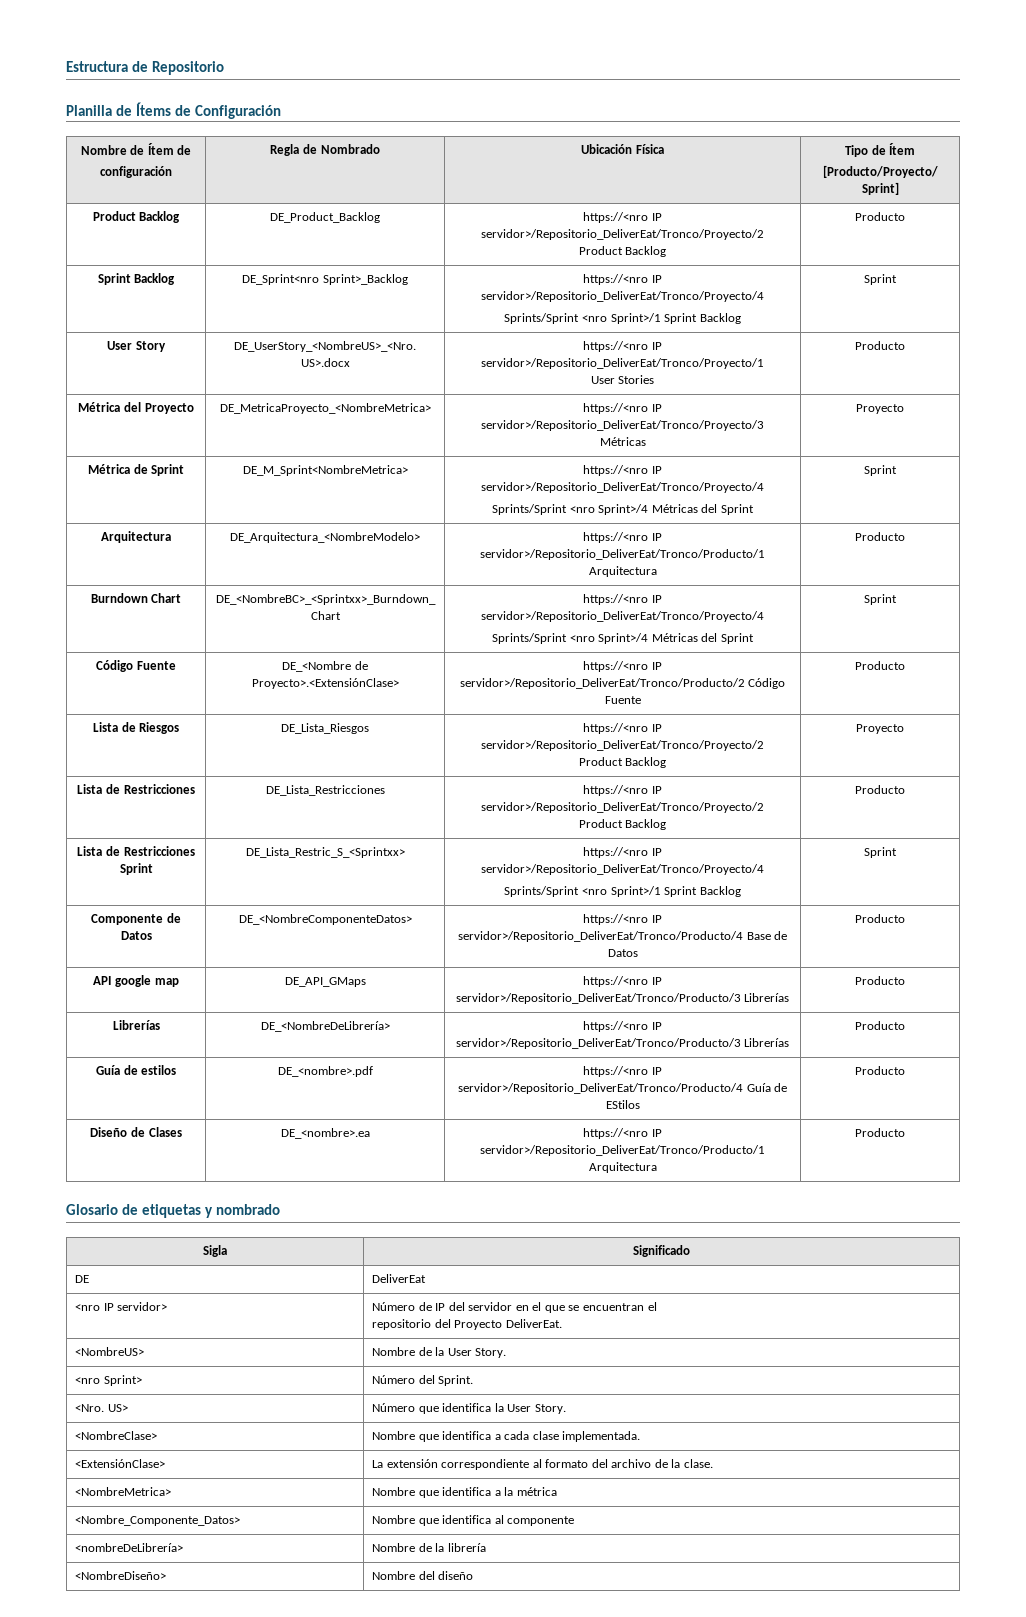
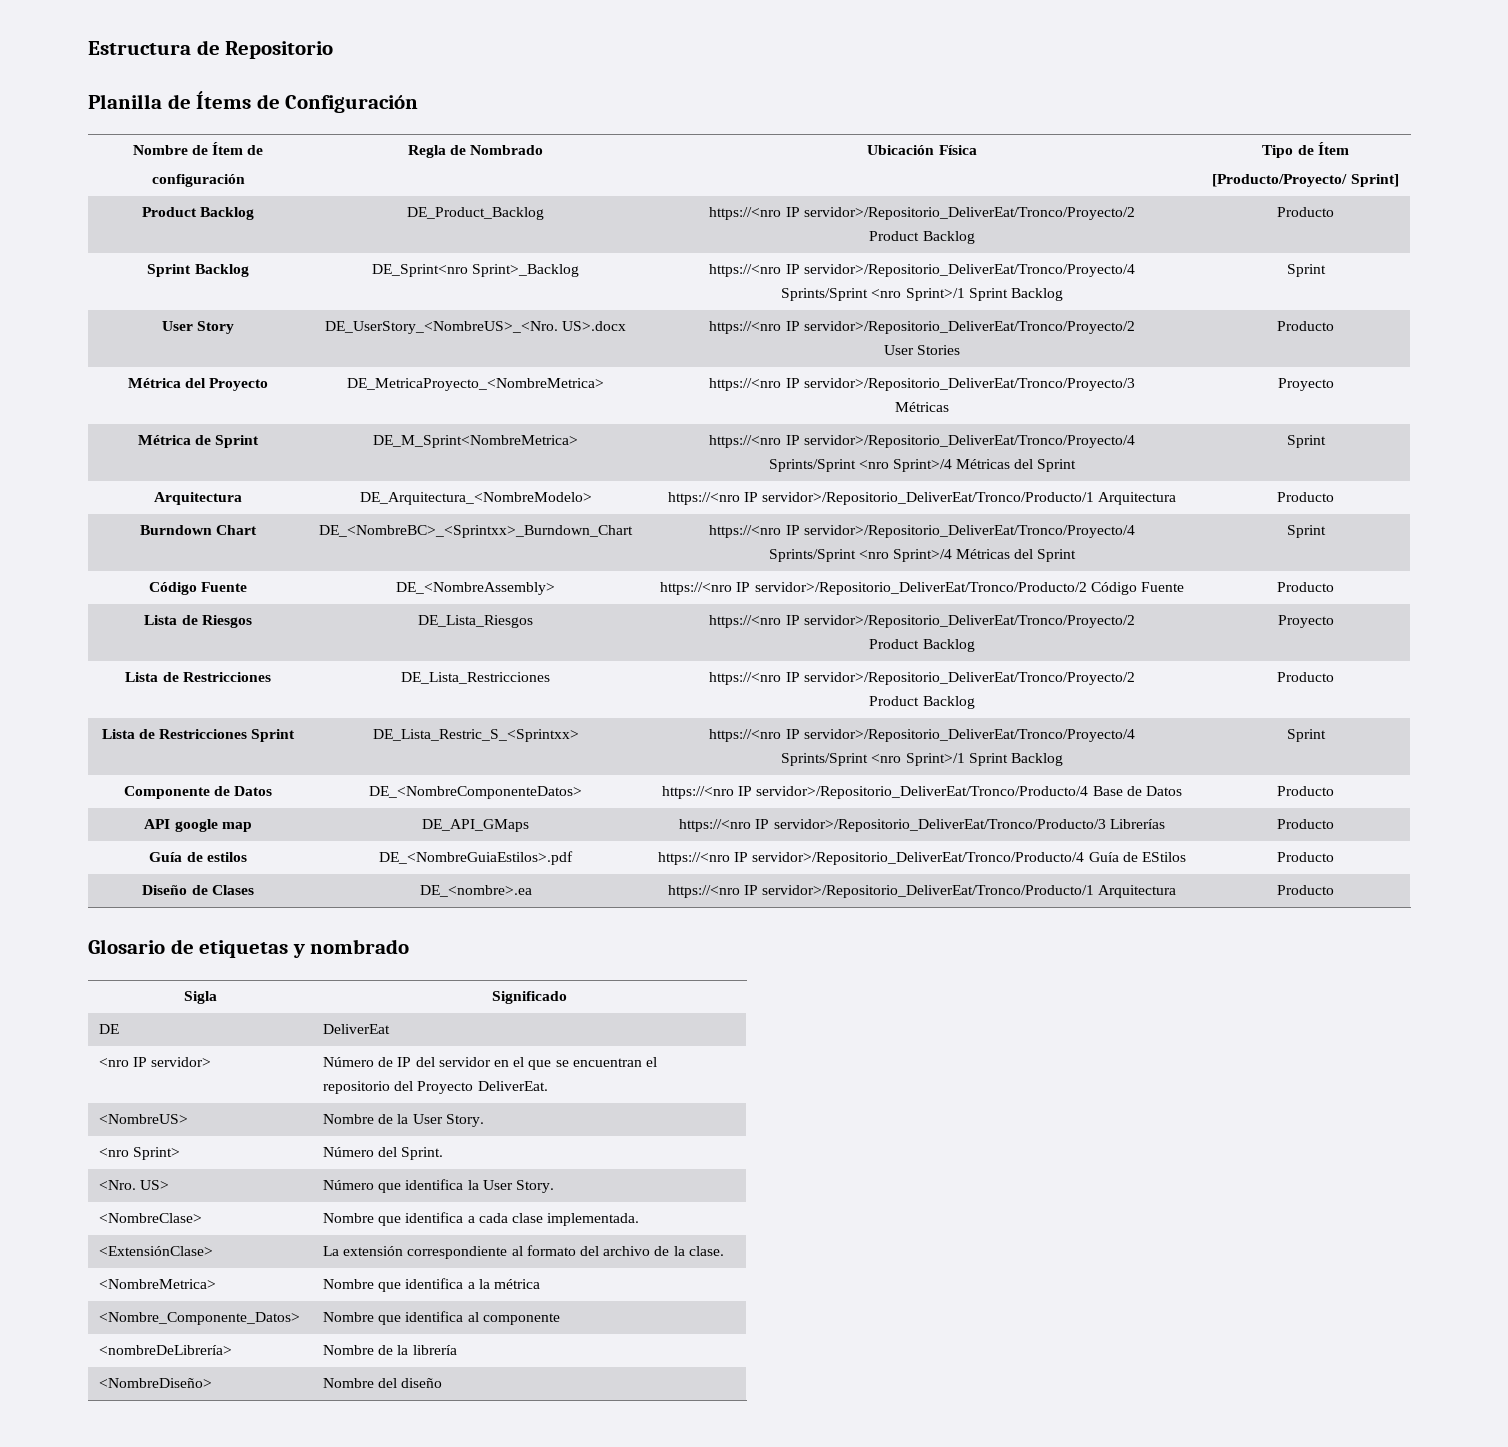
[481,358,764,369] servidor>/Repositorio_DeliverEat/Tronco/Proyecto/1 -> [803,321,1135,334] servidor>/Repositorio_DeliverEat/Tronco/Proyecto/2
[282,661,368,672] [251,678,399,689] DE_<Nombre de Proyecto>.<ExtensiónClase> -> [396,582,555,595] DE_<NombreAssembly>
[112,1020,160,1030] [260,1021,390,1032] [583,1021,662,1032] [455,1038,790,1049] [855,1021,905,1030] // Librerías | DE_<NombreDeLibrería> | https://<nro IP servidor>/Repositorio_DeliverEat/Tronco/Producto/3 Librerías | Producto -> (1334, 824) none
[277,1066,373,1077] DE_<nombre>.pdf -> [379,851,573,865] DE_<NombreGuiaEstilos>.pdf

